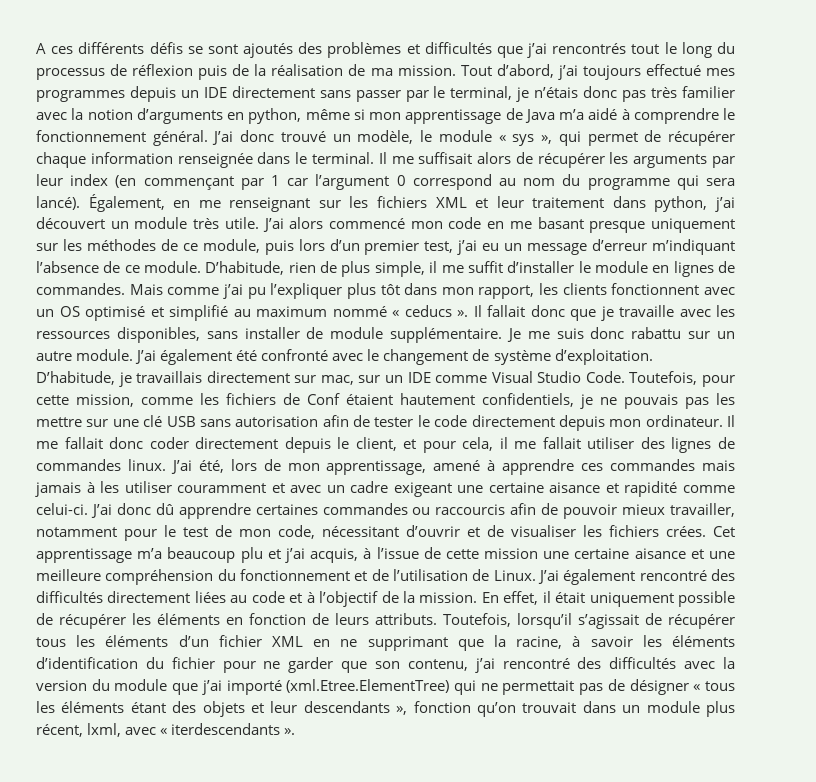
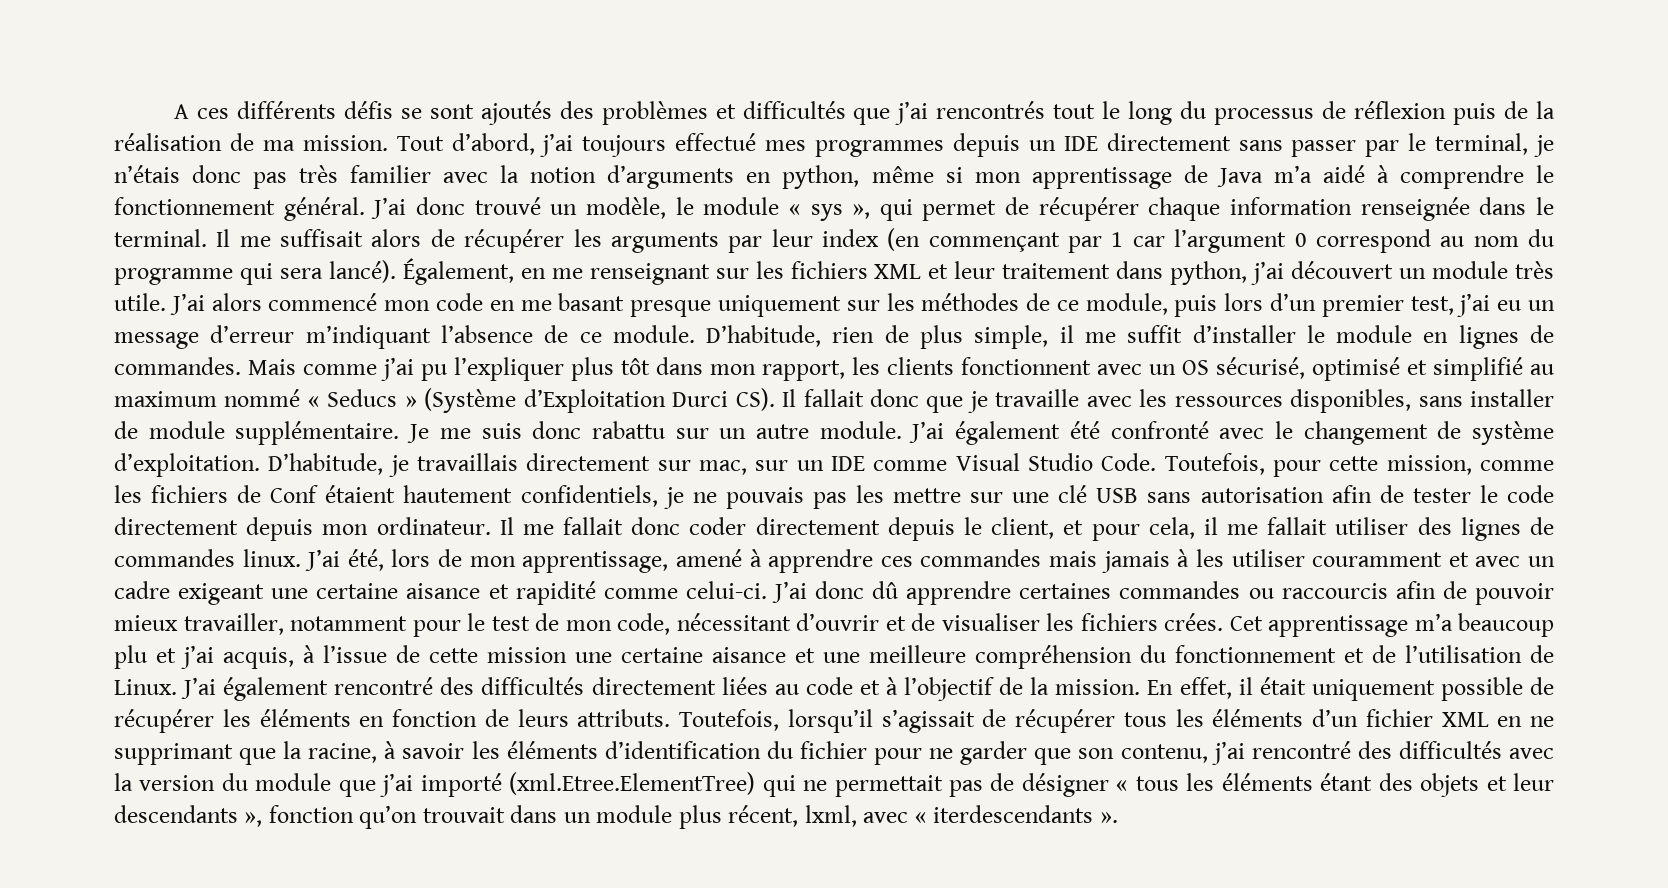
(80, 311) none -> [1216,357,1305,379] sécurisé,
[404,305,468,317] ceducs ». -> [327,388,775,413] Seducs » (Système d’Exploitation Durci CS).

